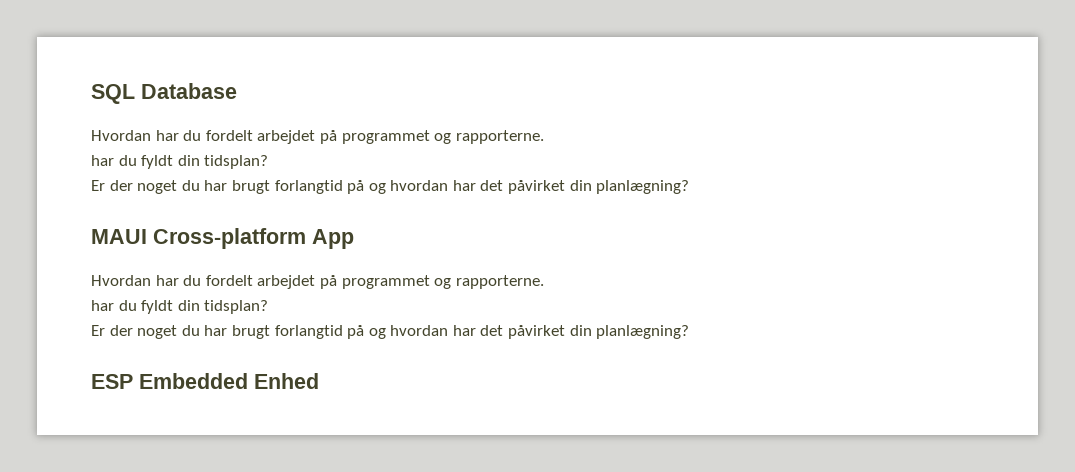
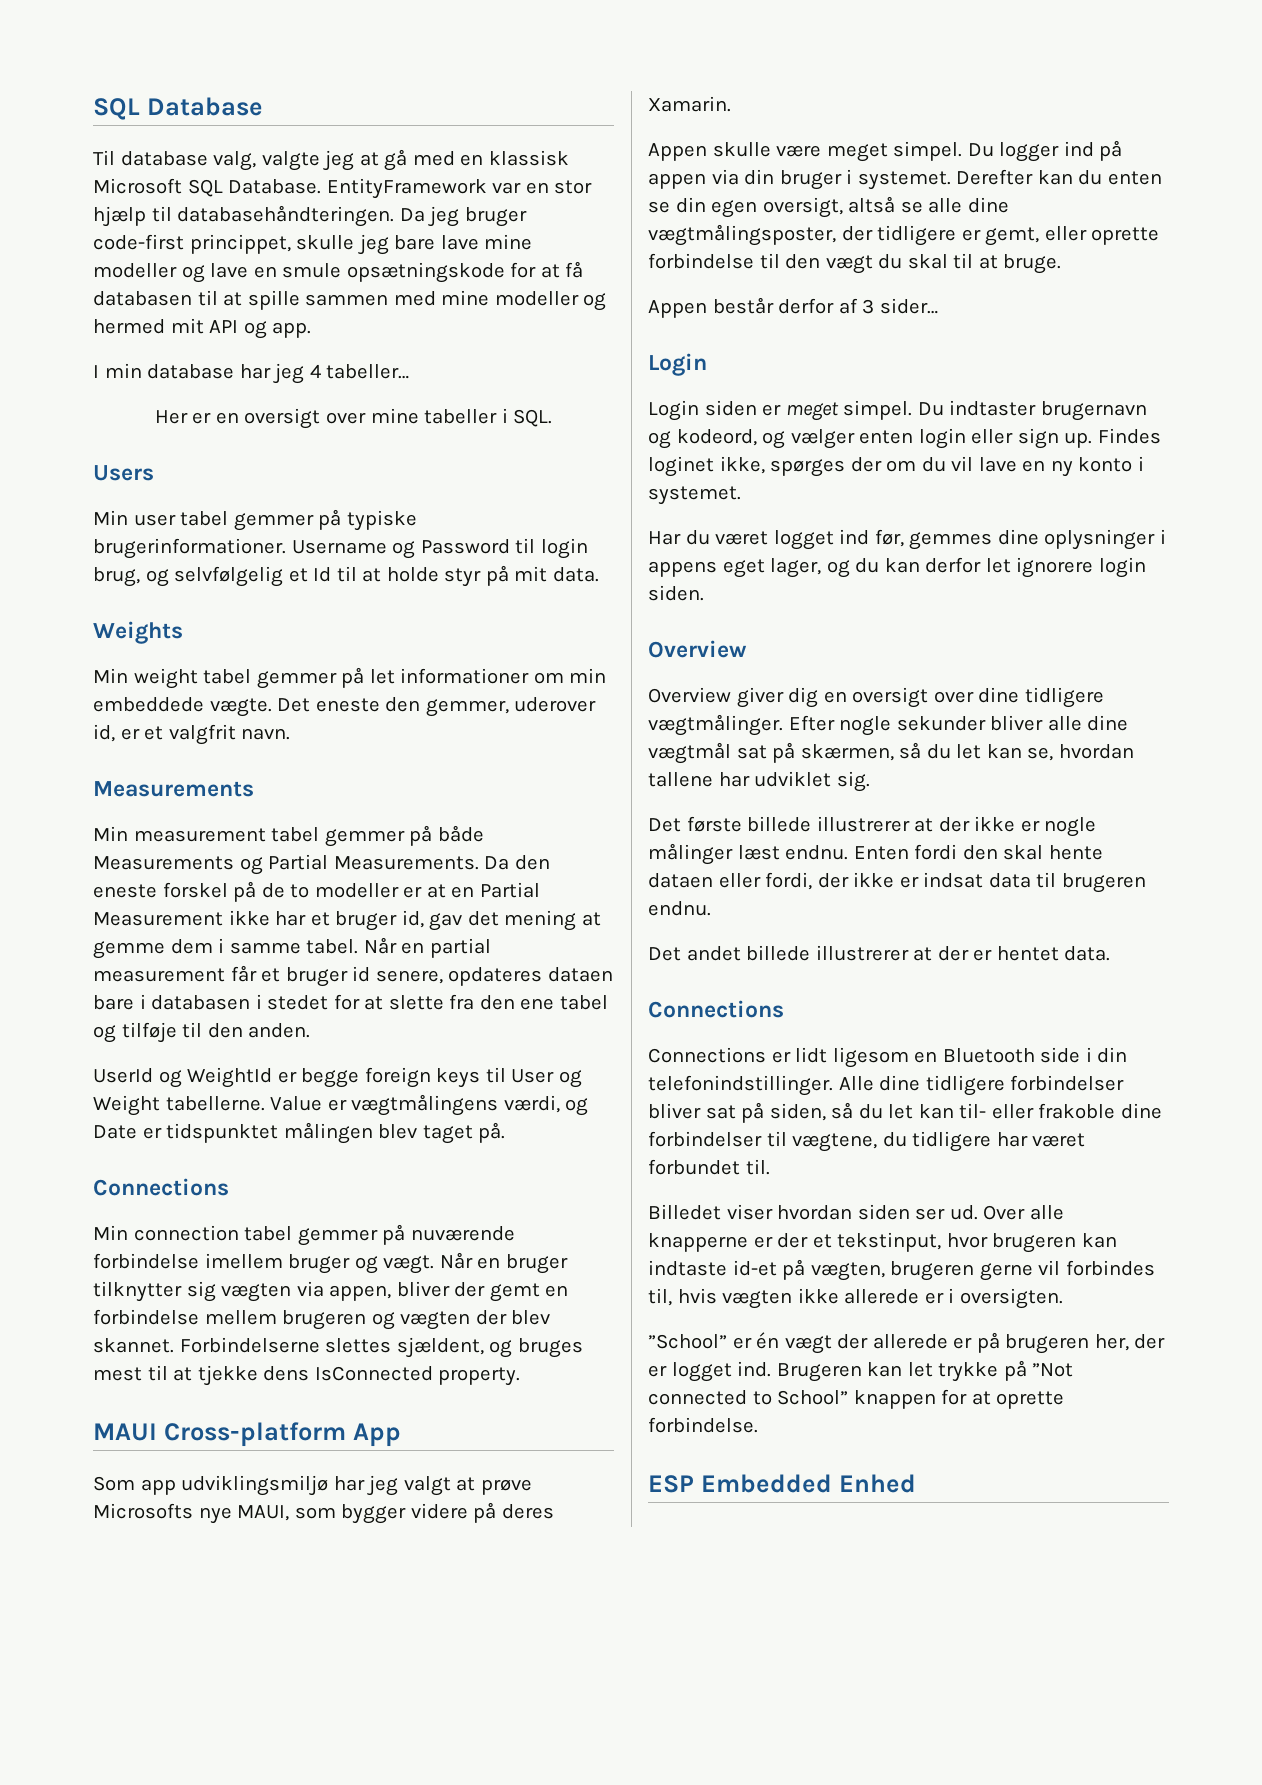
[91,130,544,144] [91,155,269,169] [91,180,690,194] [91,228,354,249] [91,275,544,289] [91,300,269,314] [91,325,690,339] Hvordan har du fordelt arbejdet på programmet og rapporterne. // har du fyldt din tidsplan? // Er der noget du har brugt forlangtid på og hvordan har det påvirket din planlægning? // MAUI Cross-platform App // Hvordan har du fordelt arbejdet på programmet og rapporterne. // har du fyldt din tidsplan? // Er der noget du har brugt forlangtid på og hvordan har det påvirket din planlægning? -> [93,149,569,171] [93,178,593,199] [93,205,527,227] [93,234,533,255] [93,261,584,283] [93,290,607,311] [93,318,312,339] [93,363,410,384] [154,408,553,429] [93,465,154,481] [93,509,417,531] [93,538,588,559] [93,565,599,587] [93,621,183,644] [93,667,607,689] [93,697,597,717] [93,724,291,745] [93,781,254,797] [93,825,484,847] [93,854,550,875] [93,881,540,902] [93,910,601,931] [93,937,491,959] [93,965,613,987] [93,994,608,1010] [93,1022,311,1043] [93,1067,582,1088] [93,1094,589,1116] [93,1122,506,1144] [93,1178,229,1196] [93,1224,515,1246] [93,1252,568,1274] [93,1281,569,1302] [93,1309,551,1330] [93,1337,583,1358] [93,1365,521,1386] [93,1422,401,1447] [93,1475,532,1496] [93,1502,554,1524] [648,96,731,112] [648,140,1123,162] [648,169,1162,190] [648,196,1009,218] [648,224,1160,246] [648,253,1062,274] [648,297,938,318] [648,353,707,376] [648,400,1147,421] [648,428,1161,449] [648,456,1144,477] [648,486,741,505] [648,529,1166,550] [648,557,1146,578] [648,585,704,601] [648,640,747,658] [648,687,1104,708] [648,714,1129,736] [648,742,1134,764] [648,771,870,792] [648,816,1097,837] [648,843,1103,865] [648,872,1146,893] [648,901,711,916] [648,945,1111,961] [648,1000,784,1018] [648,1047,1128,1068] [648,1075,1125,1096] [648,1102,1162,1123] [648,1131,1086,1152] [648,1159,770,1175] [648,1204,1064,1220] [648,1232,1117,1253] [648,1259,1155,1281] [648,1288,1063,1309] [648,1332,1166,1354] [648,1360,1074,1382] [648,1389,1065,1409] [648,1417,758,1433] Til database valg, valgte jeg at gå med en klassisk Microsoft SQL Database. EntityFramework var en stor hjælp til databasehåndteringen. Da jeg bruger code-first princippet, skulle jeg bare lave mine modeller og lave en smule opsætningskode for at få databasen til at spille sammen med mine modeller og hermed mit API og app. // I min database har jeg 4 tabeller… // Her er en oversigt over mine tabeller i SQL. // Users // Min user tabel gemmer på typiske brugerinformationer. Username og Password til login brug, og selvfølgelig et Id til at holde styr på mit data. // Weights // Min weight tabel gemmer på let informationer om min embeddede vægte. Det eneste den gemmer, uderover id, er et valgfrit navn. // Measurements // Min measurement tabel gemmer på både Measurements og Partial Measurements. Da den eneste forskel på de to modeller er at en Partial Measurement ikke har et bruger id, gav det mening at gemme dem i samme tabel. Når en partial measurement får et bruger id senere, opdateres dataen bare i databasen i stedet for at slette fra den ene tabel og tilføje til den anden. // UserId og WeightId er begge foreign keys til User og Weight tabellerne. Value er vægtmålingens værdi, og Date er tidspunktet målingen blev taget på. // Connections // Min connection tabel gemmer på nuværende forbindelse imellem bruger og vægt. Når en bruger tilknytter sig vægten via appen, bliver der gemt en forbindelse mellem brugeren og vægten der blev skannet. Forbindelserne slettes sjældent, og bruges mest til at tjekke dens IsConnected property. // MAUI Cross-platform App // Som app udviklingsmiljø har jeg valgt at prøve Microsofts nye MAUI, som bygger videre på deres Xamarin. // Appen skulle være meget simpel. Du logger ind på appen via din bruger i systemet. Derefter kan du enten se din egen oversigt, altså se alle dine vægtmålingsposter, der tidligere er gemt, eller oprette forbindelse til den vægt du skal til at bruge. // Appen består derfor af 3 sider… // Login // Login siden er meget simpel. Du indtaster brugernavn og kodeord, og vælger enten login eller sign up. Findes loginet ikke, spørges der om du vil lave en ny konto i systemet. // Har du været logget ind før, gemmes dine oplysninger i appens eget lager, og du kan derfor let ignorere login siden. // Overview // Overview giver dig en oversigt over dine tidligere vægtmålinger. Efter nogle sekunder bliver alle dine vægtmål sat på skærmen, så du let kan se, hvordan tallene har udviklet sig. // Det første billede illustrerer at der ikke er nogle målinger læst endnu. Enten fordi den skal hente dataen eller fordi, der ikke er indsat data til brugeren endnu. // Det andet billede illustrerer at der er hentet data. // Connections // Connections er lidt ligesom en Bluetooth side i din telefonindstillinger. Alle dine tidligere forbindelser bliver sat på siden, så du let kan til- eller frakoble dine forbindelser til vægtene, du tidligere har været forbundet til. // Billedet viser hvordan siden ser ud. Over alle knapperne er der et tekstinput, hvor brugeren kan indtaste id-et på vægten, brugeren gerne vil forbindes til, hvis vægten ikke allerede er i oversigten. // ”School” er én vægt der allerede er på brugeren her, der er logget ind. Brugeren kan let trykke på ”Not connected to School” knappen for at oprette forbindelse.

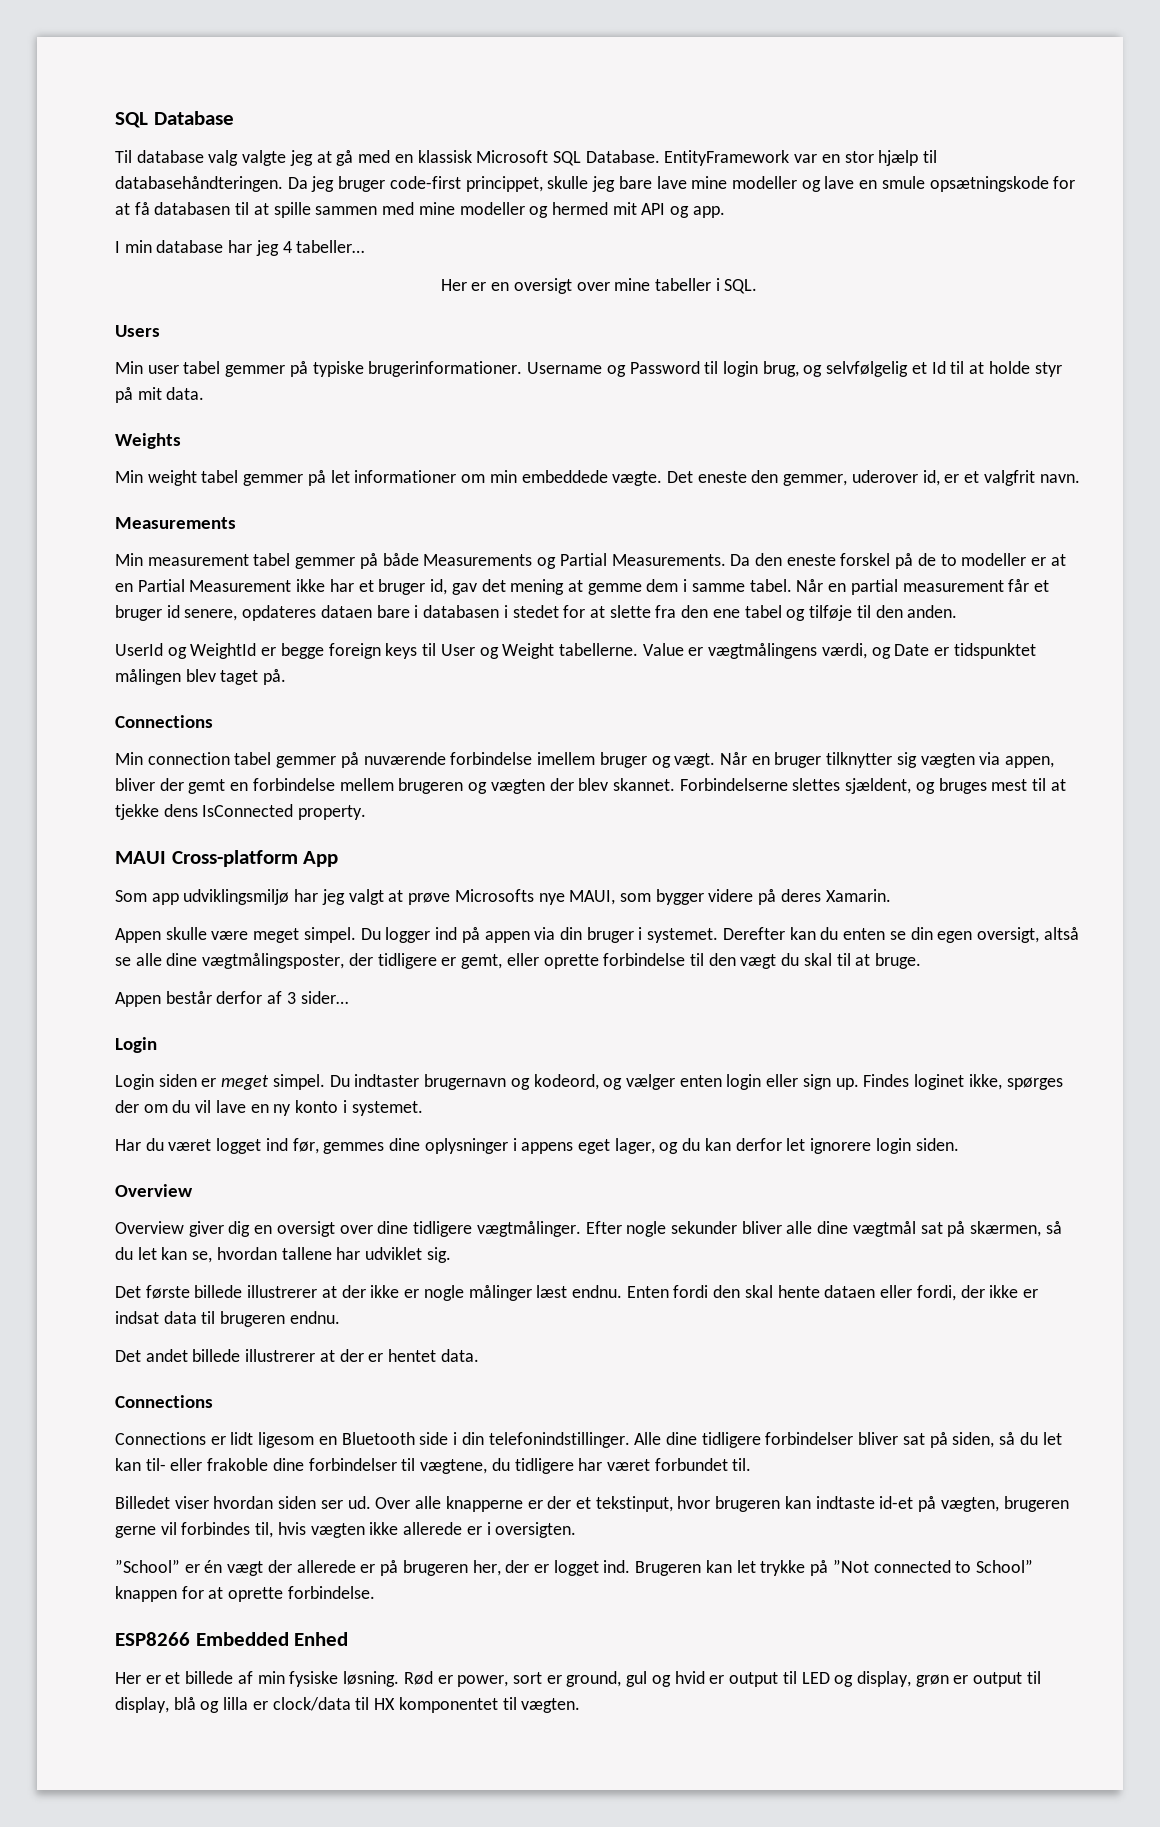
[213,151,257,171] valg, -> [208,150,239,166] valg
[648,1475,694,1493] ESP -> [115,1632,190,1646] ESP8266
(916, 1483) none -> [115,1671,1041,1687] [115,1697,581,1713] // Her er et billede af min fysiske løsning. Rød er power, sort er ground, gul og hvid er output til LED og display, grøn er output til display, blå og lilla er clock/data til HX komponentet til vægten.

